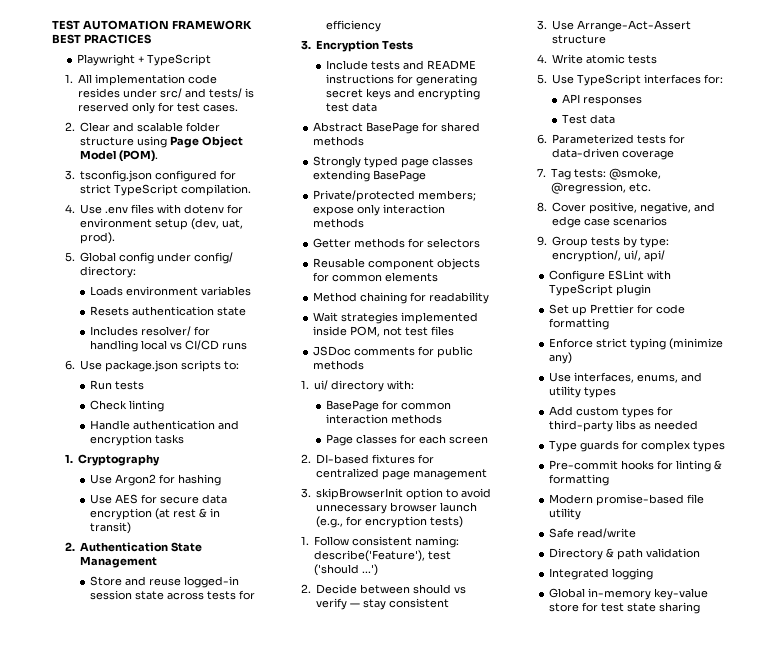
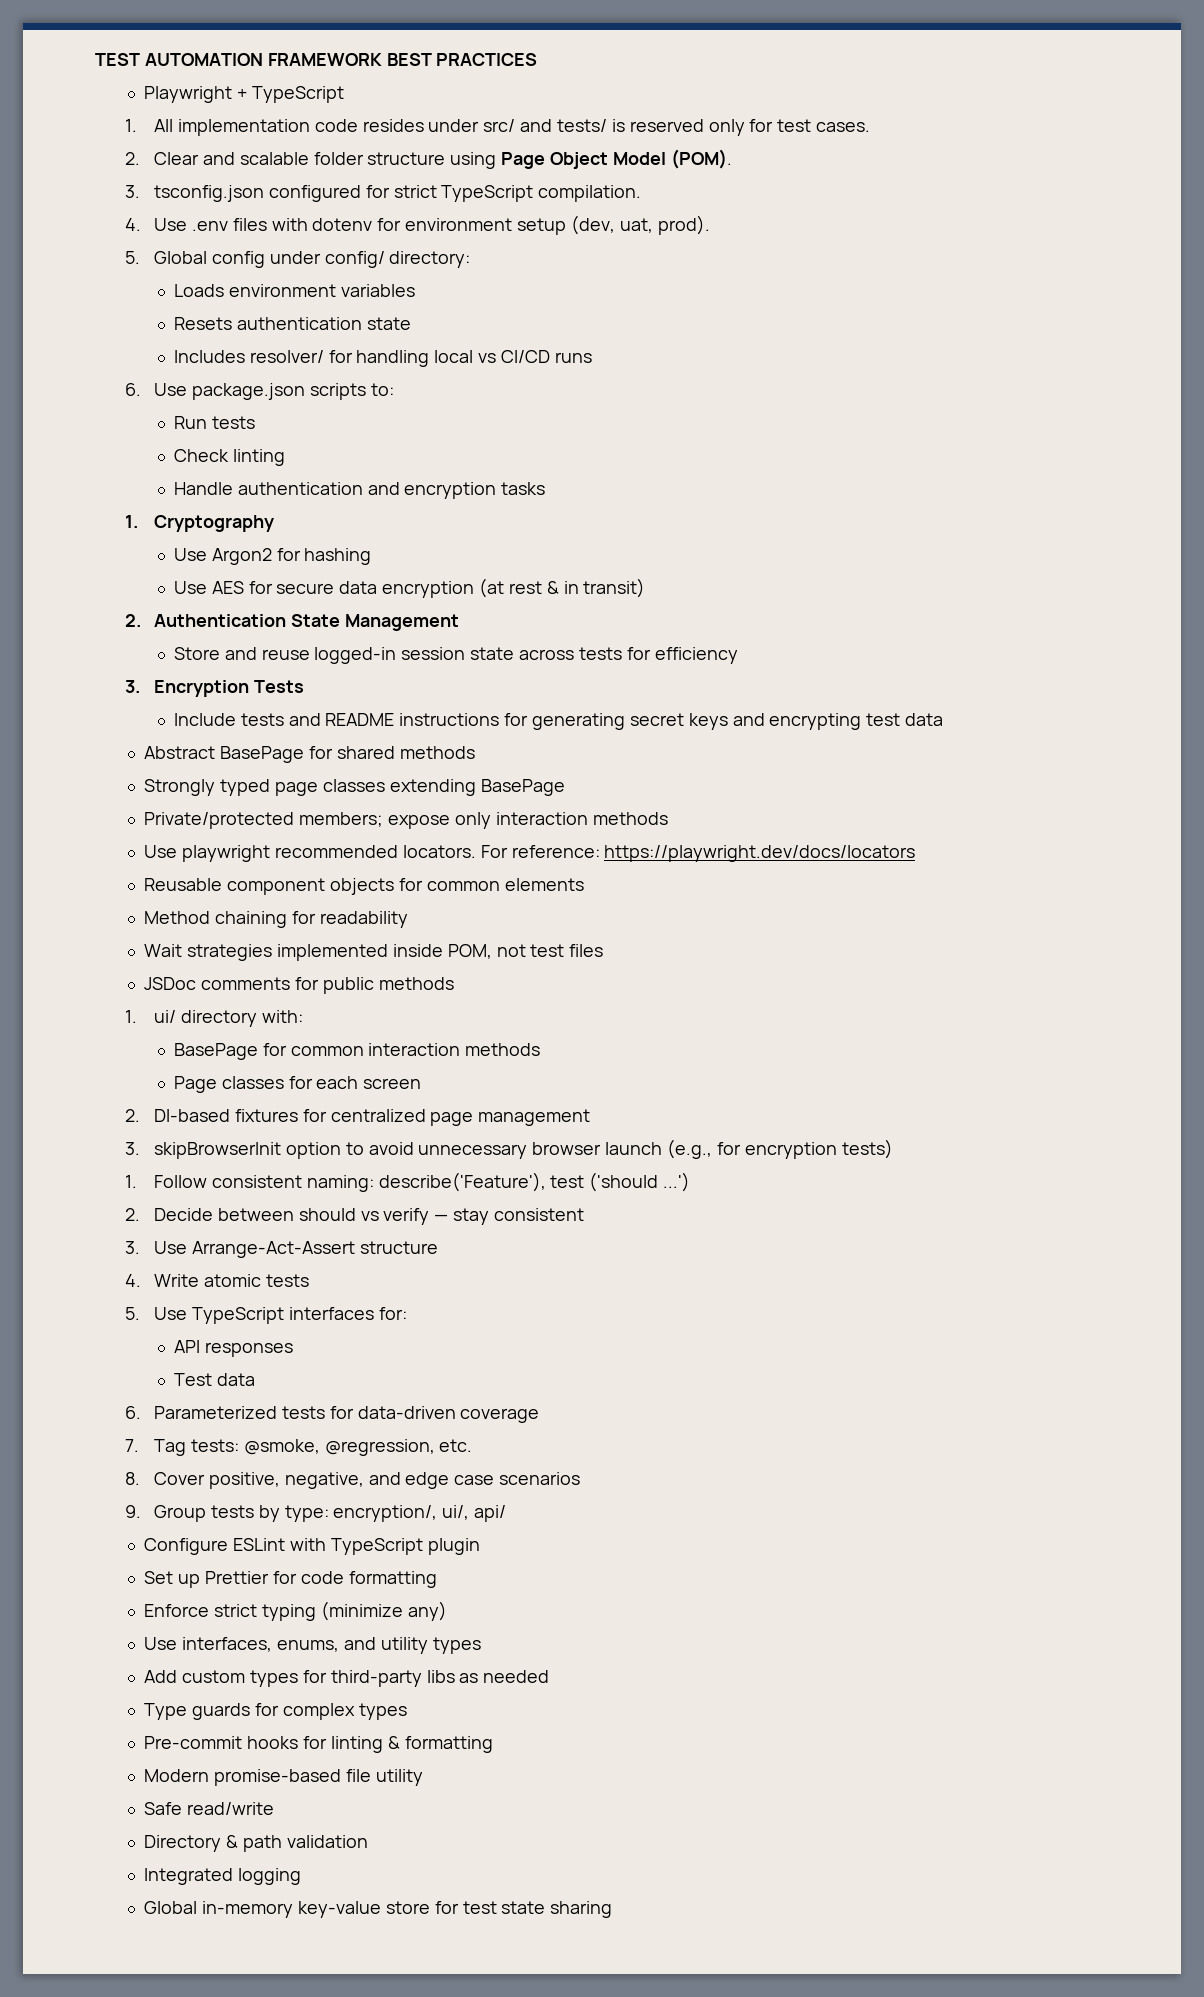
[312,238,480,248] Getter methods for selectors -> [144,845,916,862] Use playwright recommended locators. For reference: https://playwright.dev/docs/locators

